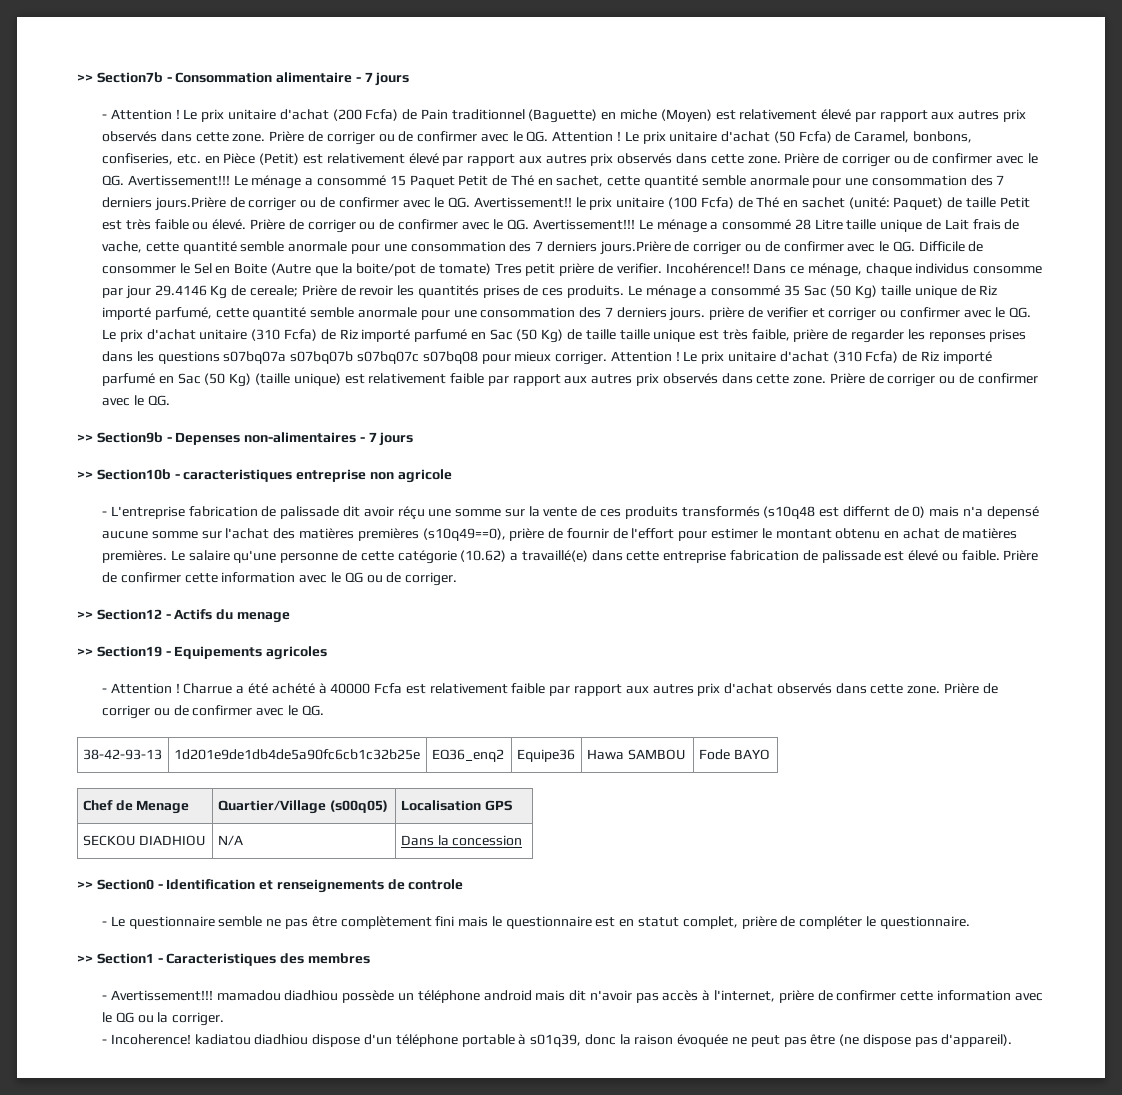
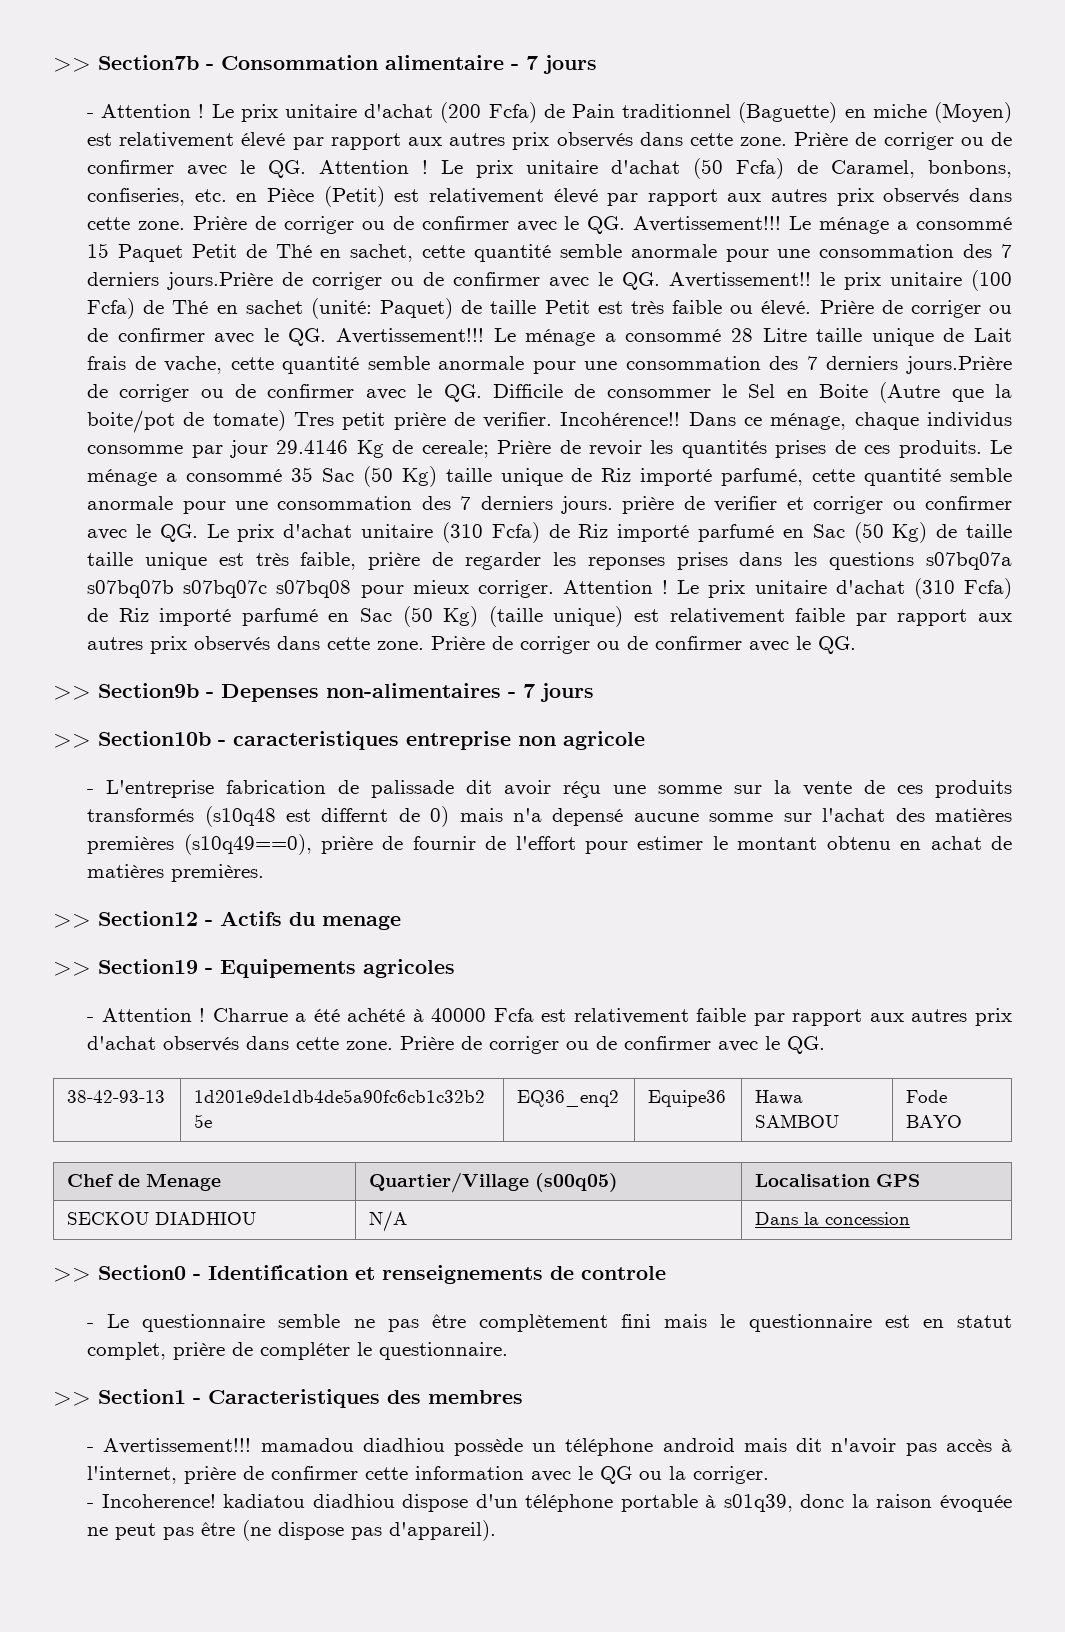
[170,550,1039,564] [102,572,458,586] Le salaire qu'une personne de cette catégorie (10.62) a travaillé(e) dans cette entreprise fabrication de palissade est élevé ou faible. Prière de confirmer cette information avec le QG ou de corriger. -> (265, 873) none

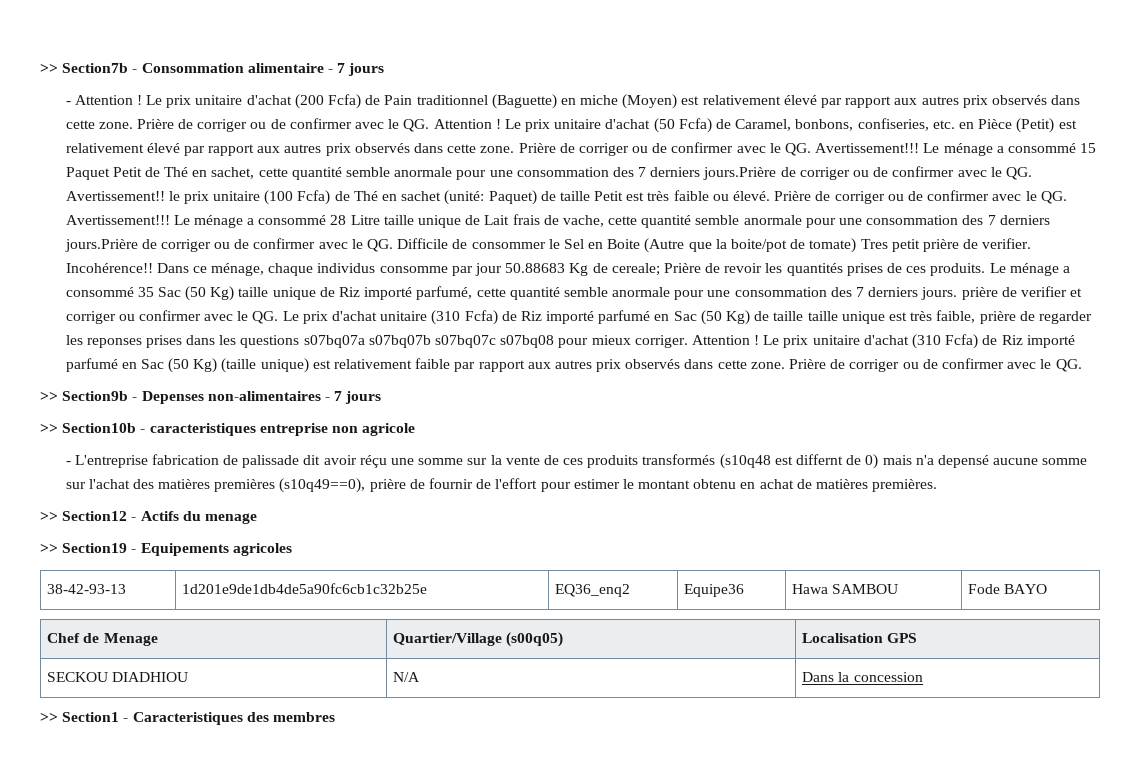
[276,440,349,454] 29.4146 -> [505,263,566,273] 50.88683
[87,1008,1013,1026] [87,1036,826,1054] // - Attention ! Charrue a été achété à 40000 Fcfa est relativement faible par rapport aux autres prix d'achat observés dans cette zone. Prière de corriger ou de confirmer avec le QG. -> (292, 549) none
[53,1265,666,1284] [87,1314,1013,1332] [87,1342,509,1360] // >> Section0 - Identification et renseignements de controle // - Le questionnaire semble ne pas être complètement fini mais le questionnaire est en statut complet, prière de compléter le questionnaire. -> (923, 677) none
[87,1438,1012,1456] [87,1466,770,1484] [87,1494,1013,1512] [87,1520,497,1541] // - Avertissement!!! mamadou diadhiou possède un téléphone android mais dit n'avoir pas accès à l'internet, prière de confirmer cette information avec le QG ou la corriger. // - Incoherence! kadiatou diadhiou dispose d'un téléphone portable à s01q39, donc la raison évoquée ne peut pas être (ne dispose pas d'appareil). -> (335, 717) none

